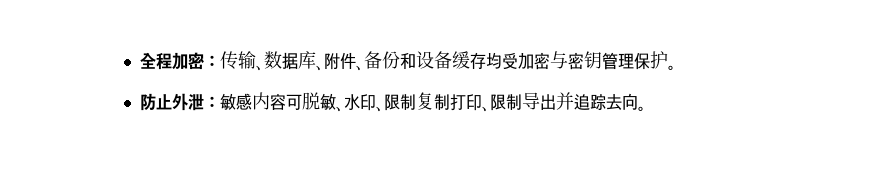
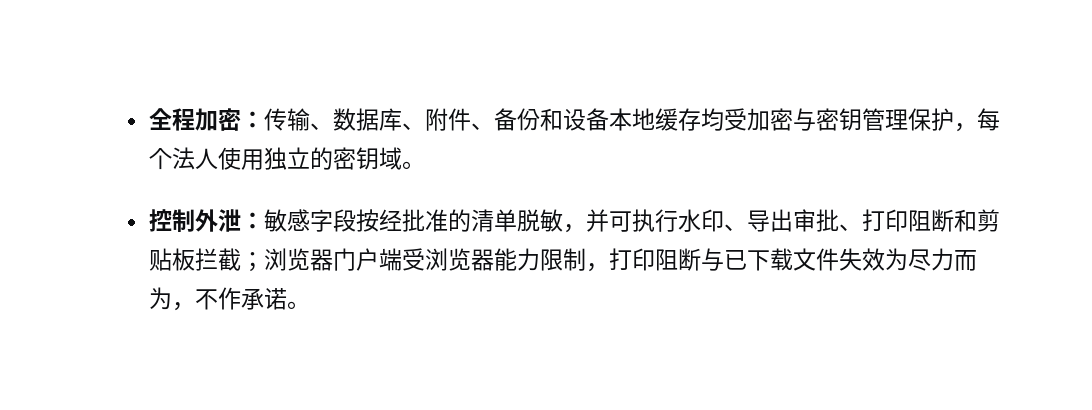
(452, 60) none -> [608,108,655,131] 本地
(668, 60) none -> [953,108,1000,132] [148,147,402,170] ，每个法人使用独立的密钥域
[139,93,172,111] 防止 -> [148,209,195,232] 控制
[251,92,638,112] 内容可脱敏、水印、限制复制打印、限制导出并追踪去向 -> [309,209,1000,233] [148,248,977,272] [148,287,287,311] 字段按经批准的清单脱敏，并可执行水印、导出审批、打印阻断和剪贴板拦截；浏览器门户端受浏览器能力限制，打印阻断与已下载文件失效为尽力而为，不作承诺

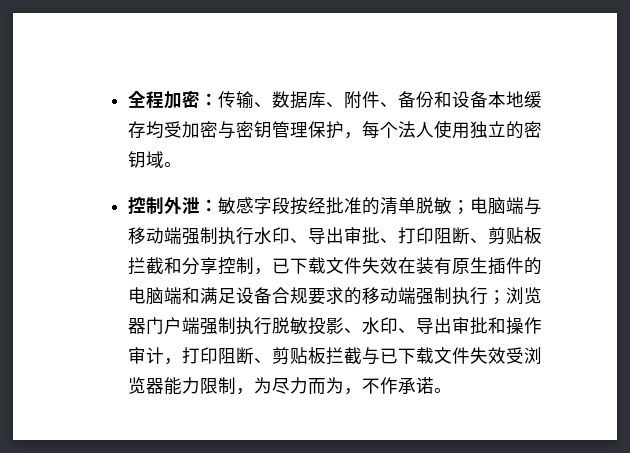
[562,209,632,233] ，并可 -> [452,197,543,215] [128,227,219,245] ；电脑端与移动端强制
[953,209,1000,232] [148,248,402,272] 和剪贴板拦截；浏览器门户端 -> [470,227,543,245] [128,257,543,275] [128,287,543,305] [128,317,543,335] [128,347,507,365] 、剪贴板拦截和分享控制，已下载文件失效在装有原生插件的电脑端和满足设备合规要求的移动端强制执行；浏览器门户端强制执行脱敏投影、水印、导出审批和操作审计，打印阻断、剪贴板拦截与已下载文件失效
[608,248,885,271] 打印阻断与已下载文件失效 -> (255, 391) none

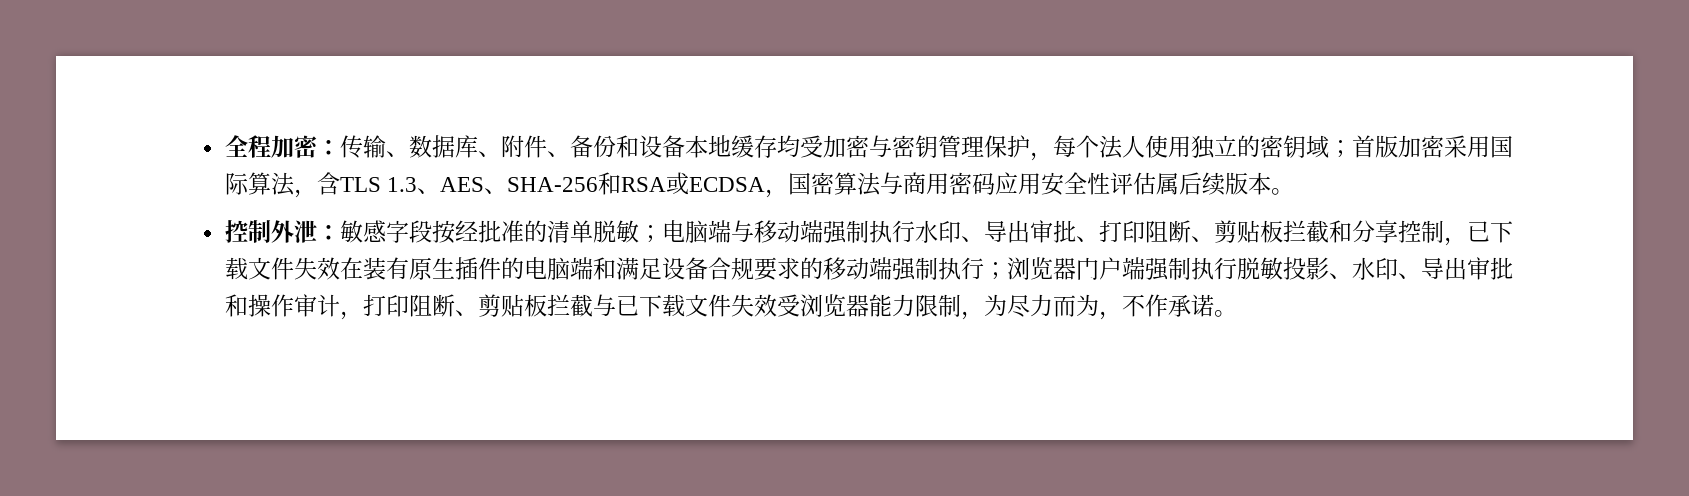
(165, 159) none -> [1328,135,1513,158] [224,172,1272,198] ；首版加密采用国际算法，含TLS 1.3、AES、SHA-256和RSA或ECDSA，国密算法与商用密码应用安全性评估属后续版本

